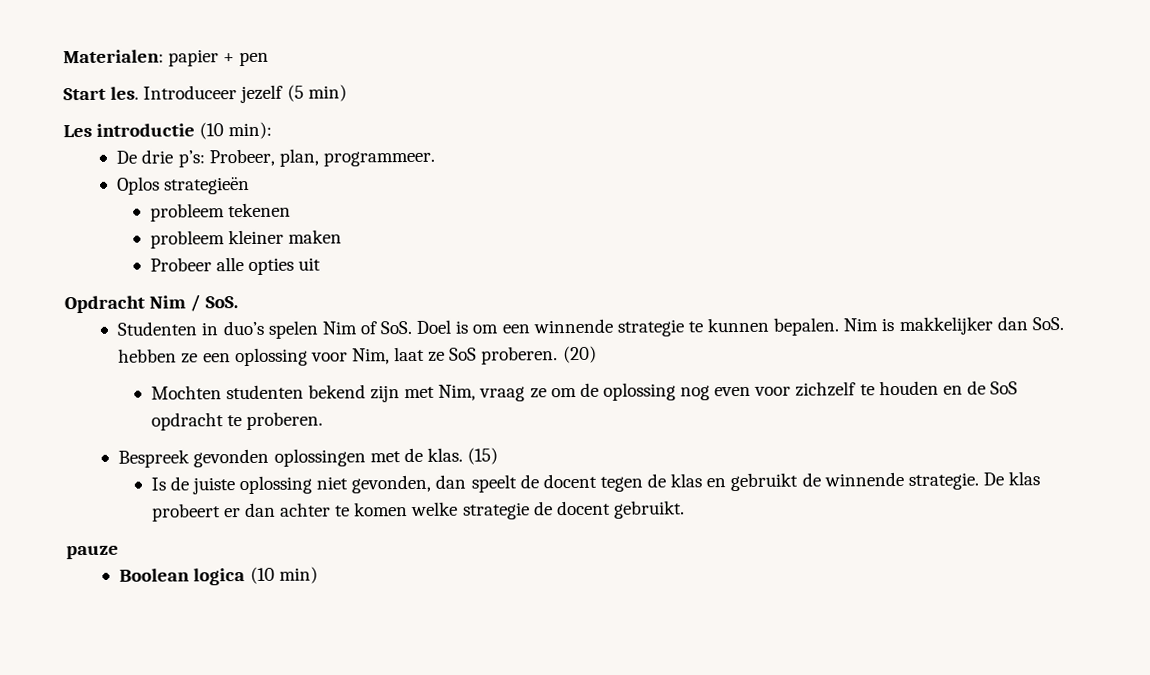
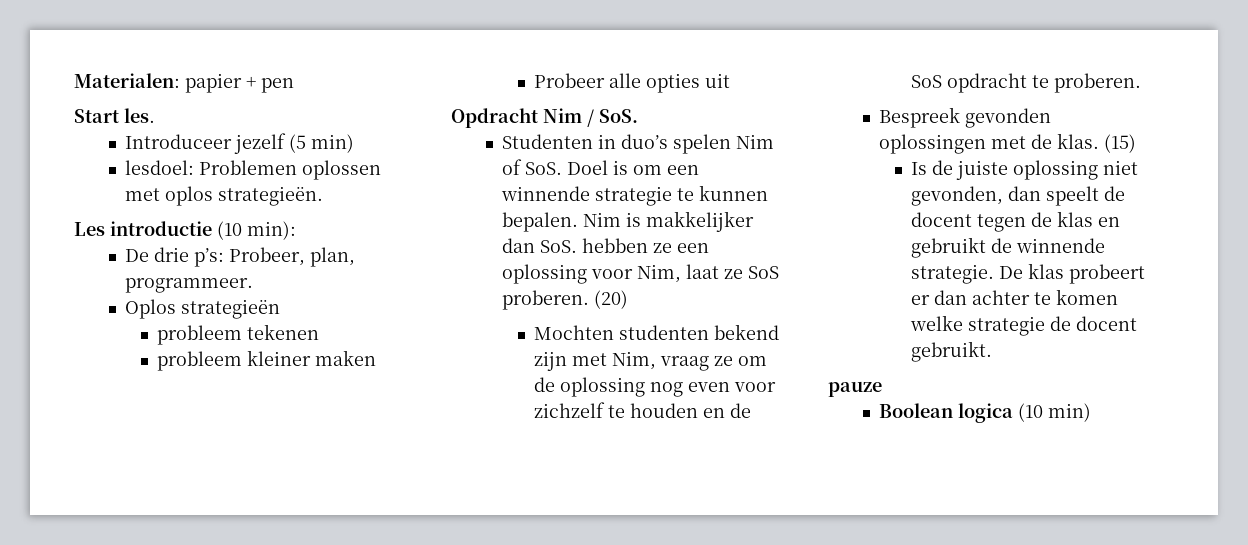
(140, 93) none -> (155, 115) //
(347, 93) none -> [125,160,382,180] [125,186,324,206] // lesdoel: Problemen oplossen met oplos strategieën.

